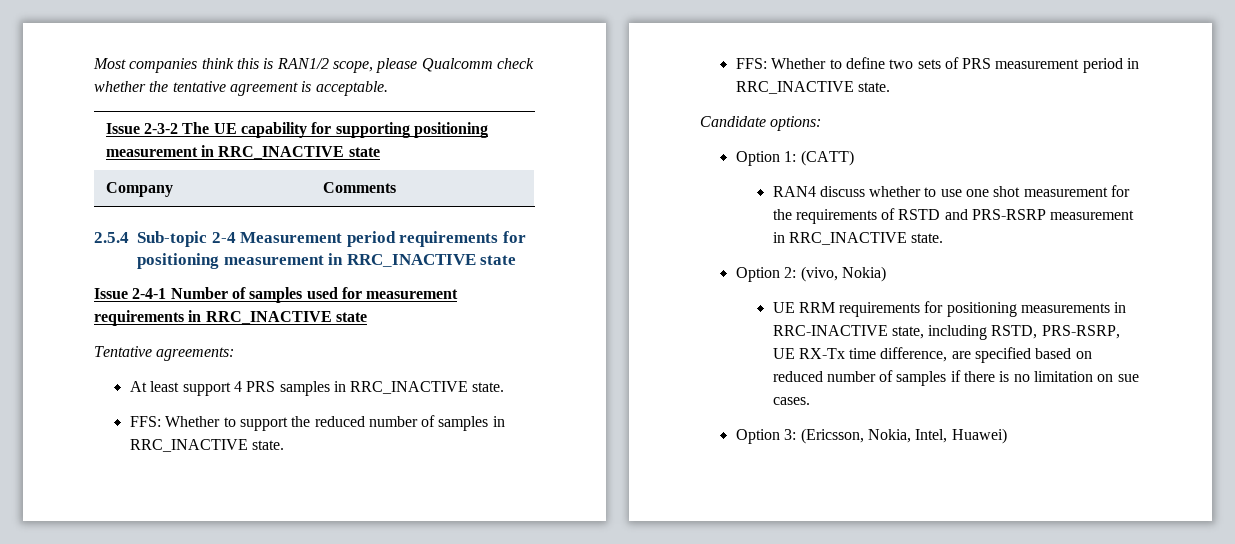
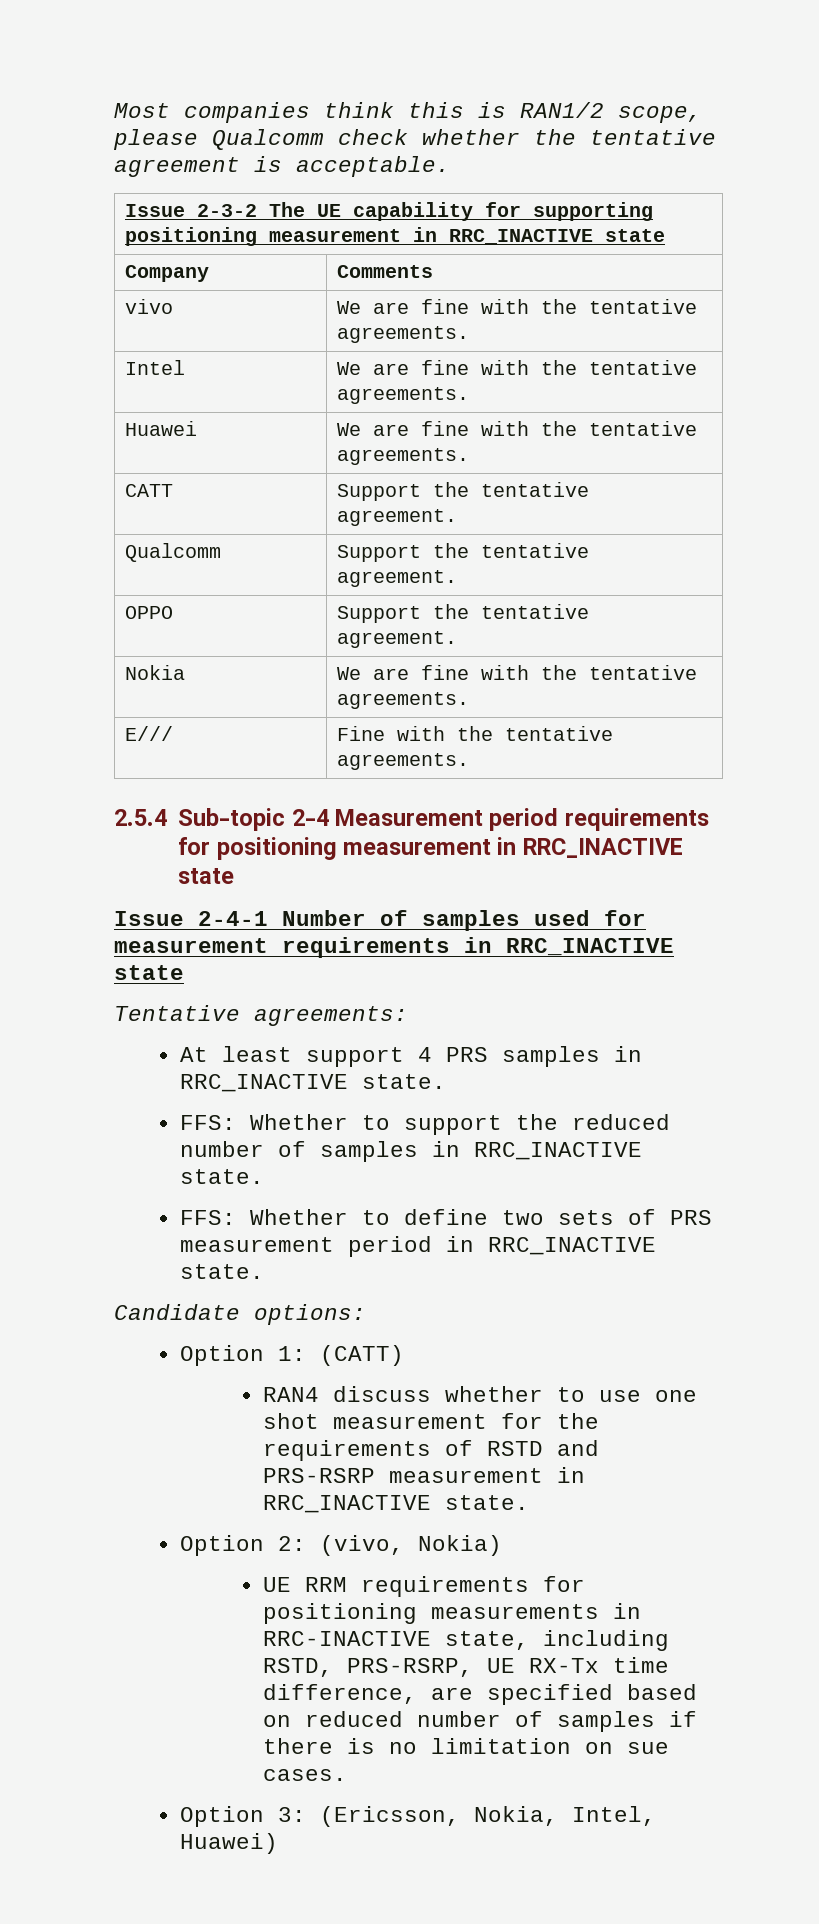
(396, 187) none -> [124,299,173,314] [336,299,697,314] [336,326,469,343] [124,360,185,375] [336,360,697,375] [336,387,469,404] [124,421,197,436] [336,421,697,436] [336,448,469,465] [124,484,173,497] [336,482,589,501] [336,509,457,526] [124,543,221,562] [336,543,589,562] [336,570,457,587] [124,606,173,619] [336,604,589,623] [336,631,457,648] [124,665,185,680] [336,665,697,680] [336,692,469,709] [124,726,173,741] [336,726,613,741] [336,753,469,770] // vivo | We are fine with the tentative agreements. // Intel | We are fine with the tentative agreements. // Huawei | We are fine with the tentative agreements. // CATT | Support the tentative agreement. // Qualcomm | Support the tentative agreement. // OPPO | Support the tentative agreement. // Nokia | We are fine with the tentative agreements. // E/// | Fine with the tentative agreements.

